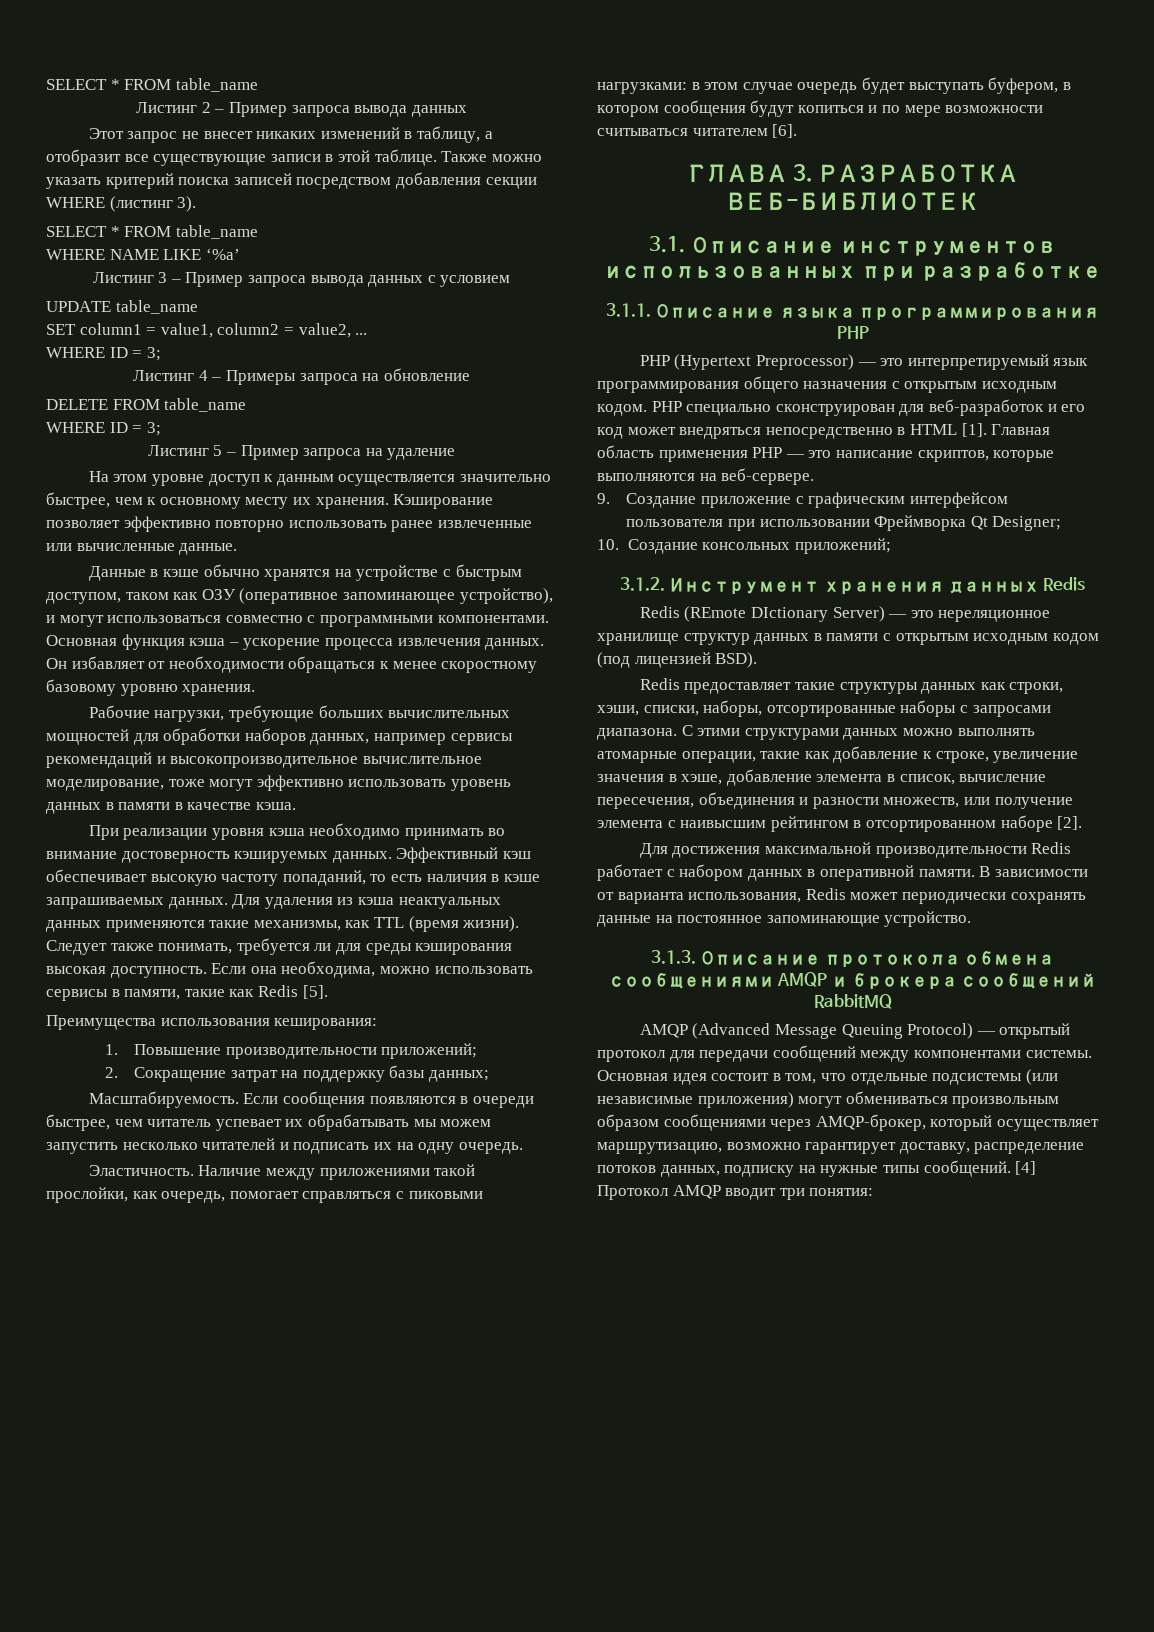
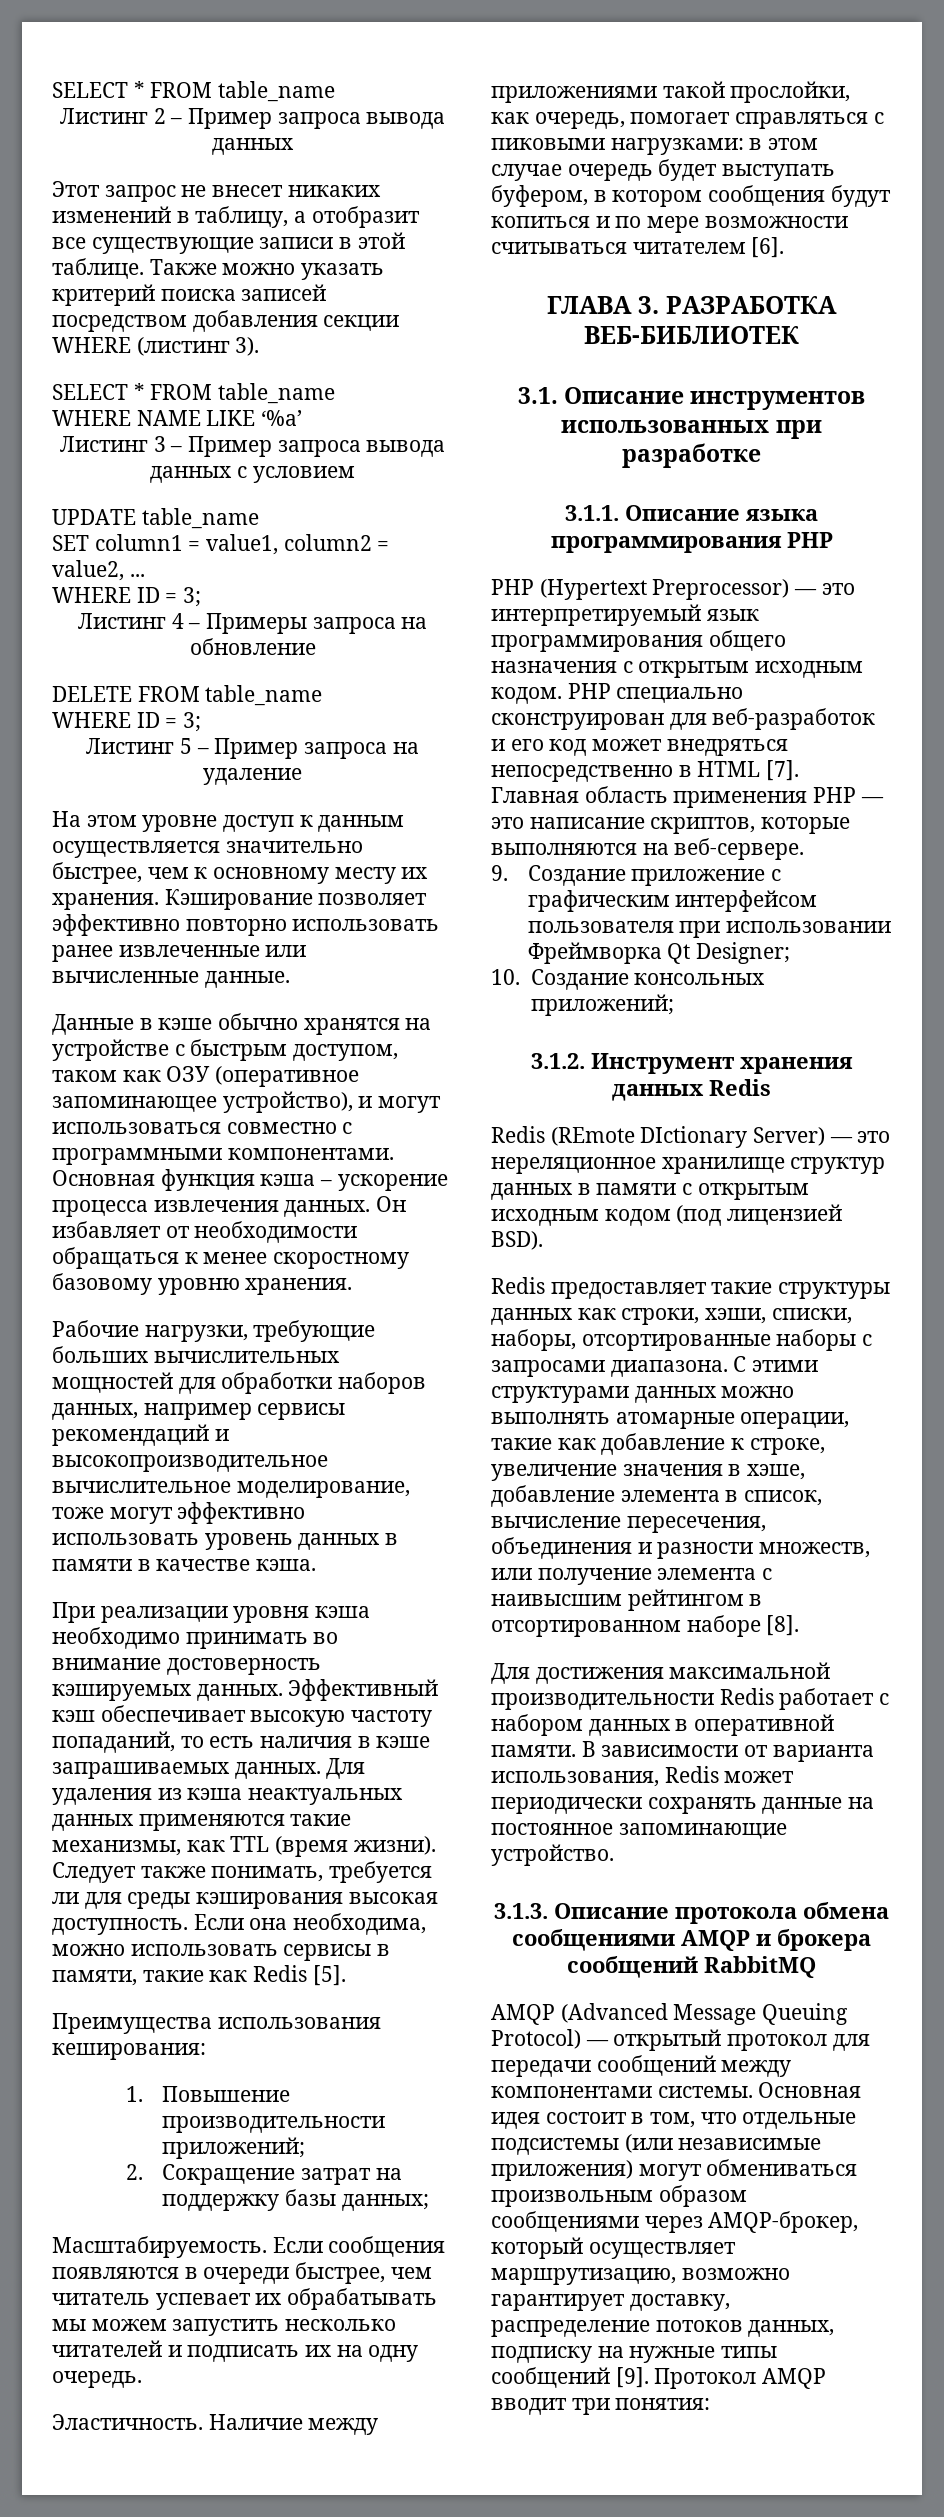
[961,423,987,437] [1]. -> [766,760,800,781] [7].
[1057,816,1083,830] [2]. -> [766,1615,800,1636] [8].
[923,1160,1037,1177] сообщений. [4] -> [491,2367,649,2388] сообщений [9].

